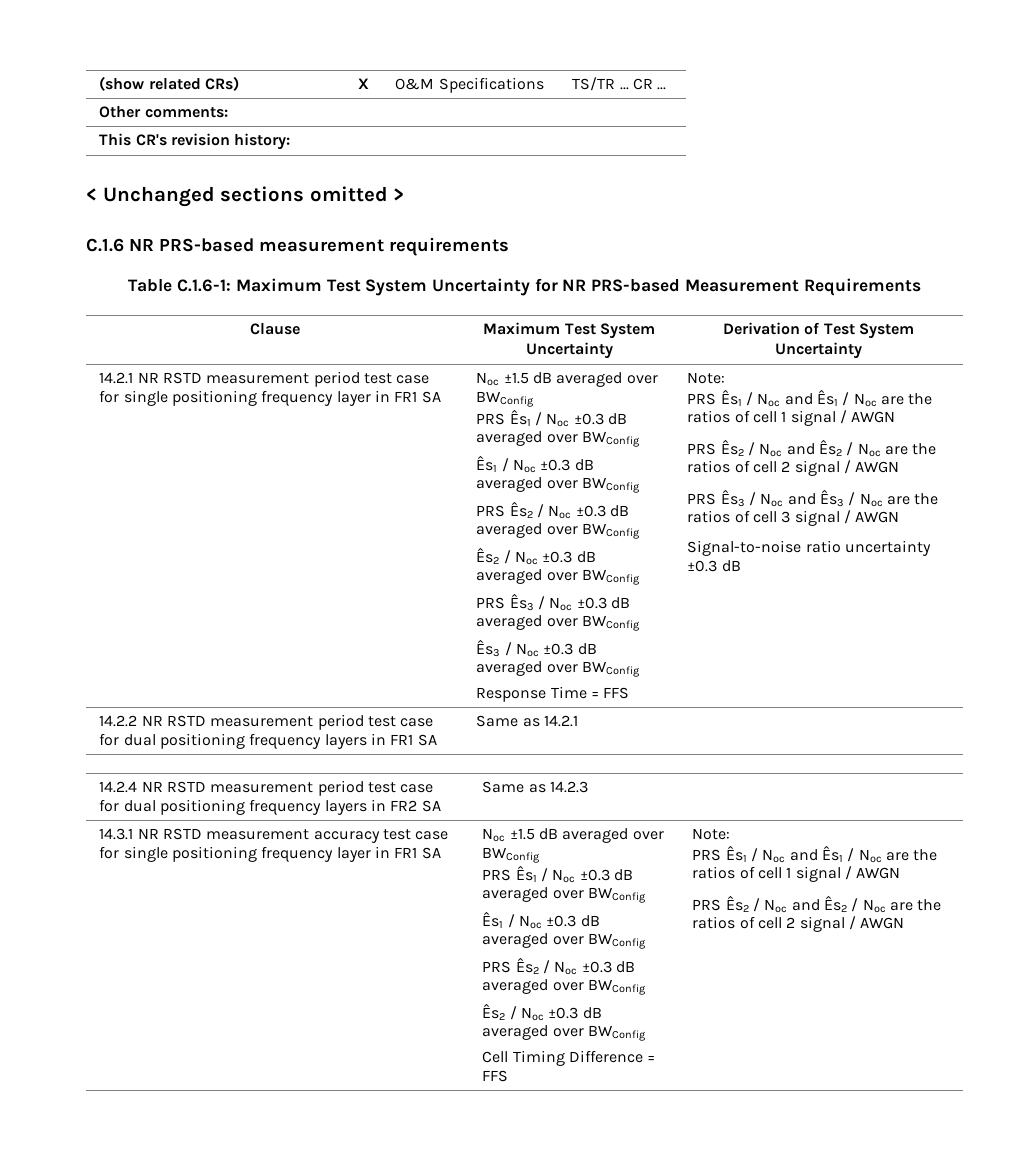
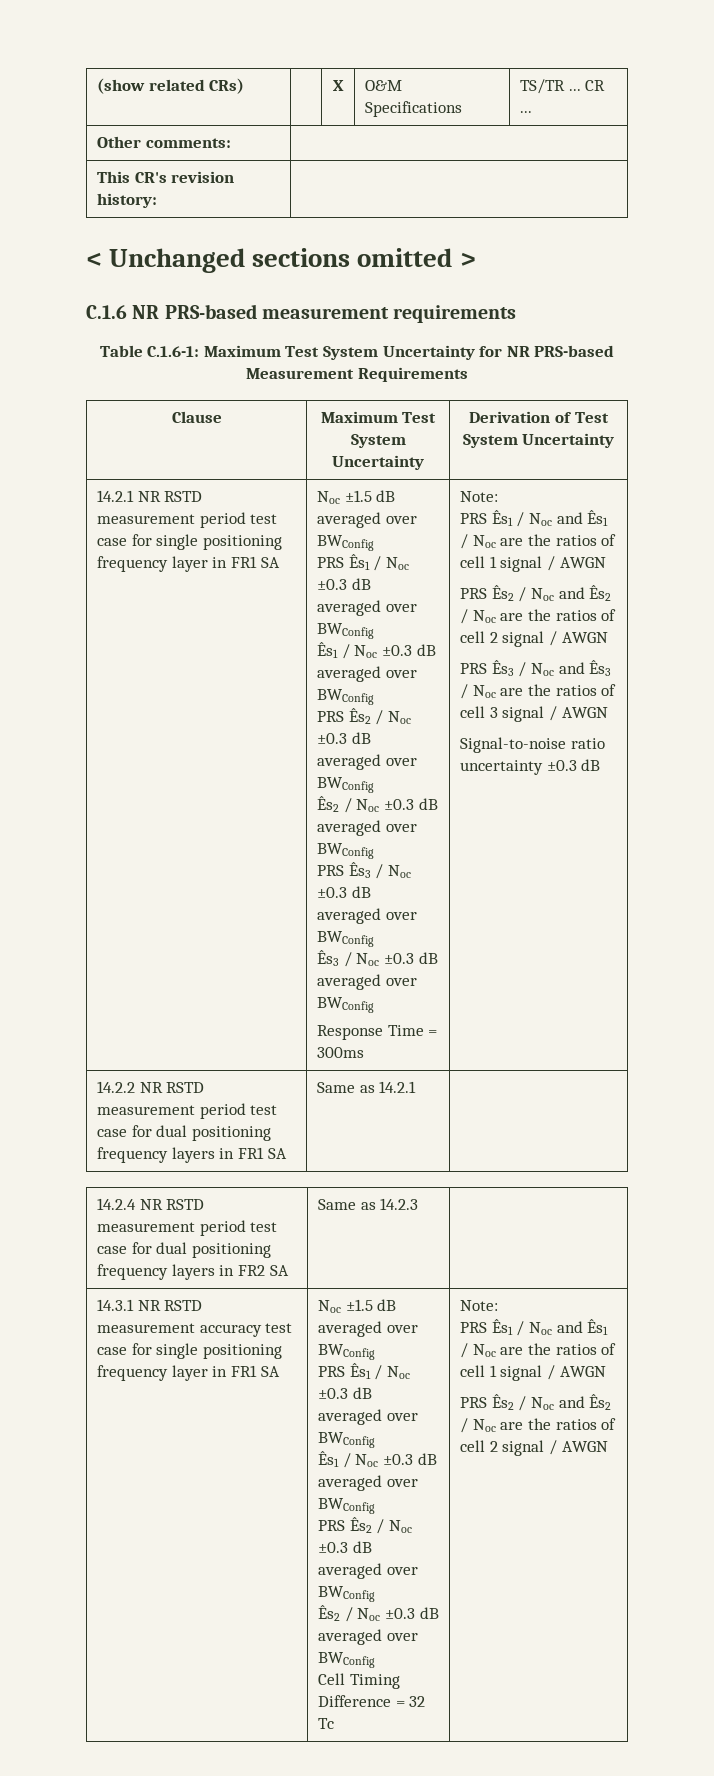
[603,687,630,699] FFS -> [317,1047,365,1058] 300ms
[482,1070,509,1082] FFS -> [409,1696,426,1707] [318,1718,335,1729] 32 Tc

